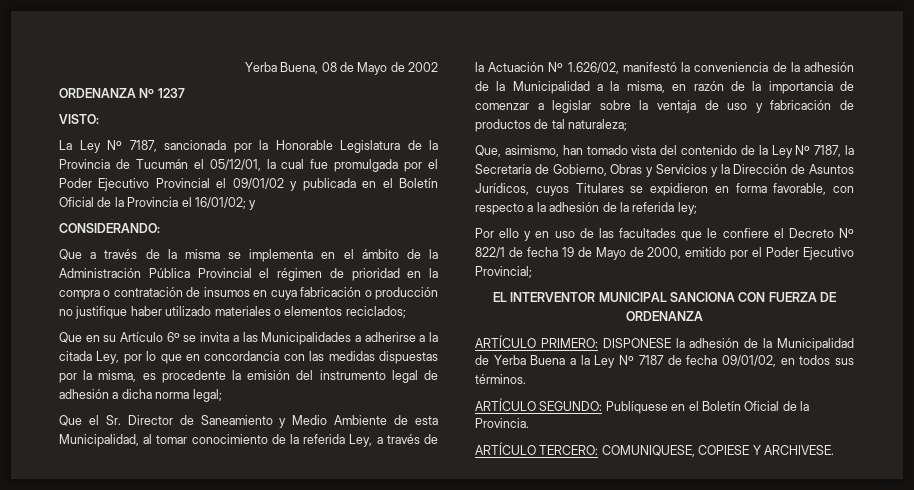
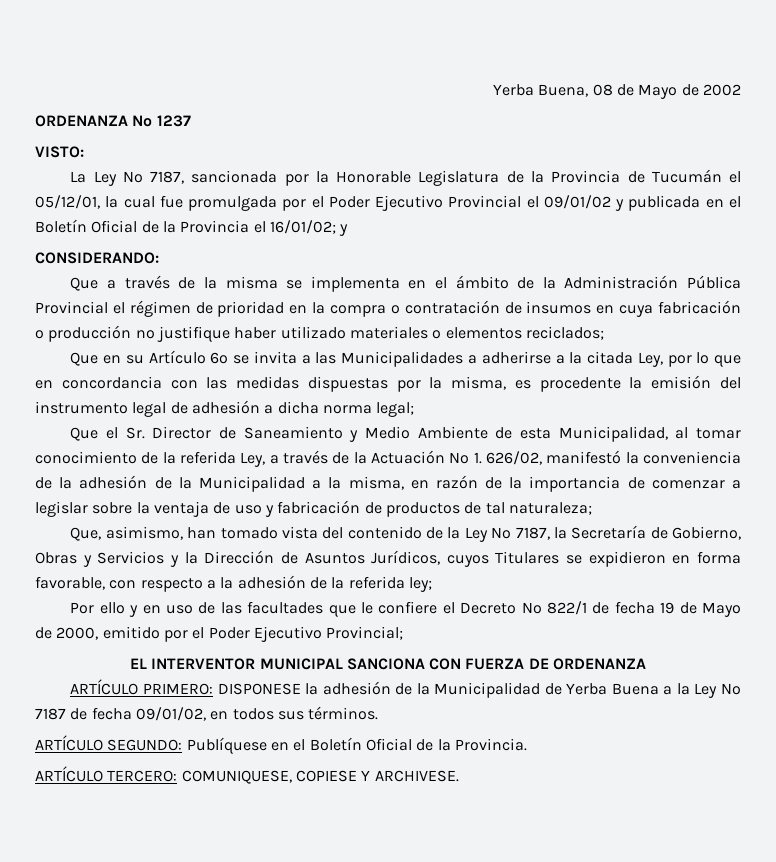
[567,62,619,74] 1.626/02, -> [473,451,542,465] 1. 626/02,

